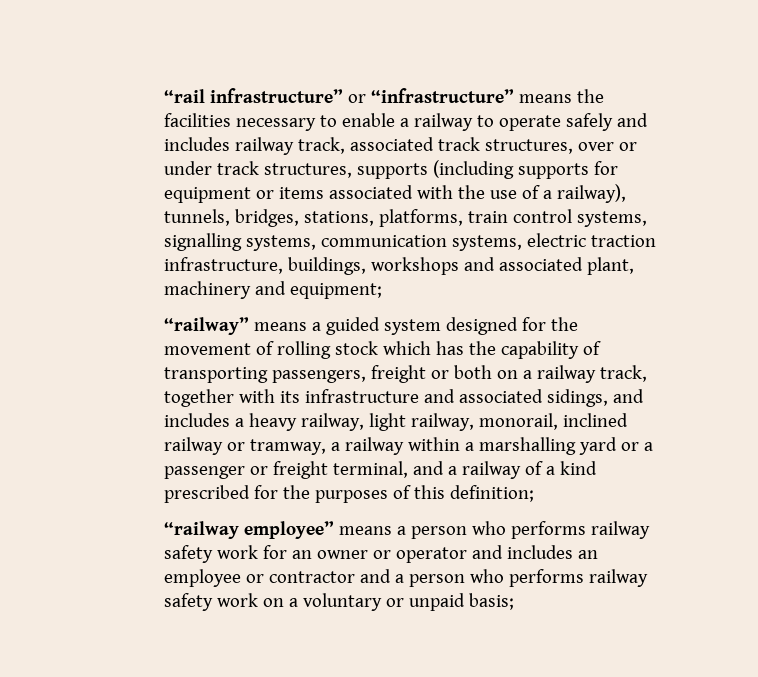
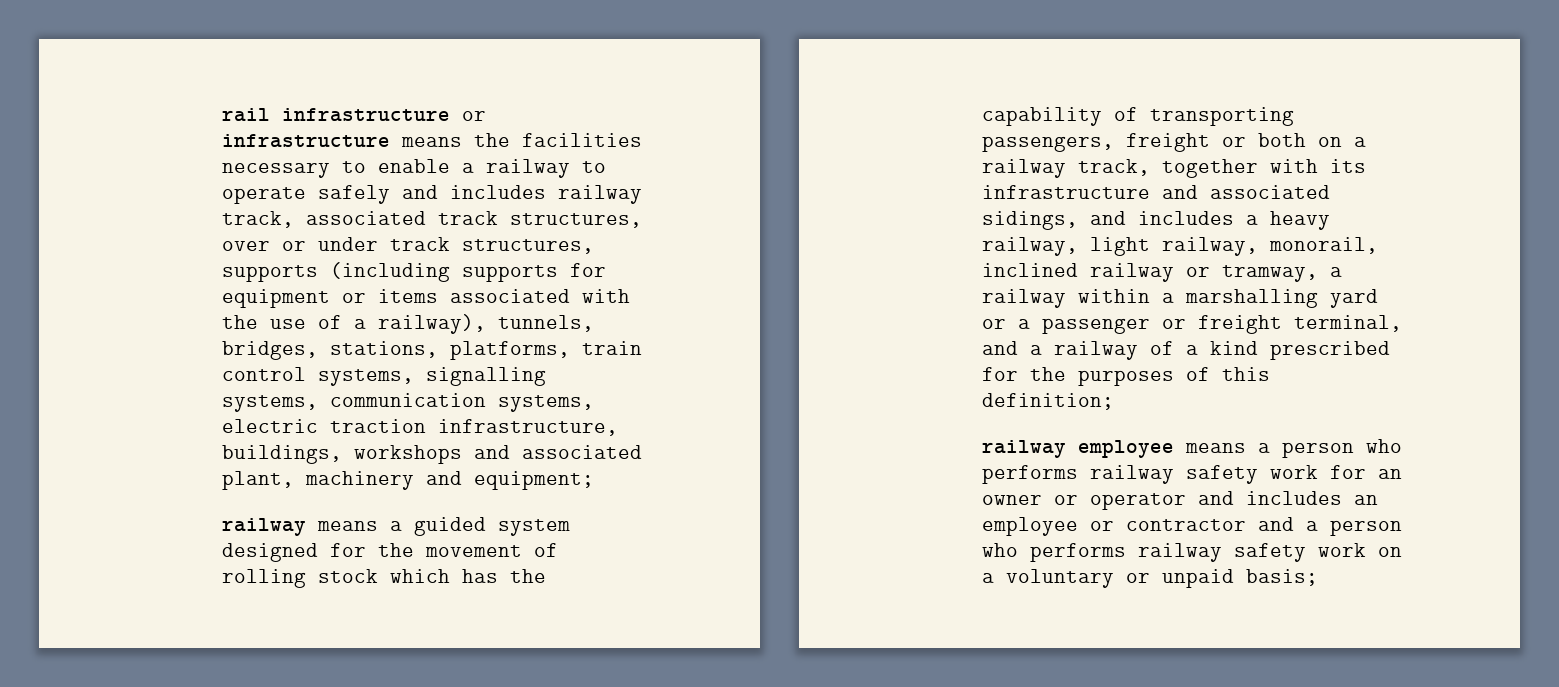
[164,88,515,103] “rail infrastructure” or “infrastructure” -> [222,108,487,122] [222,134,391,148] rail infrastructure or infrastructure
[164,317,250,335] “railway” -> [222,518,307,536] railway
[164,521,335,539] “railway employee” -> [982,440,1175,458] railway employee

